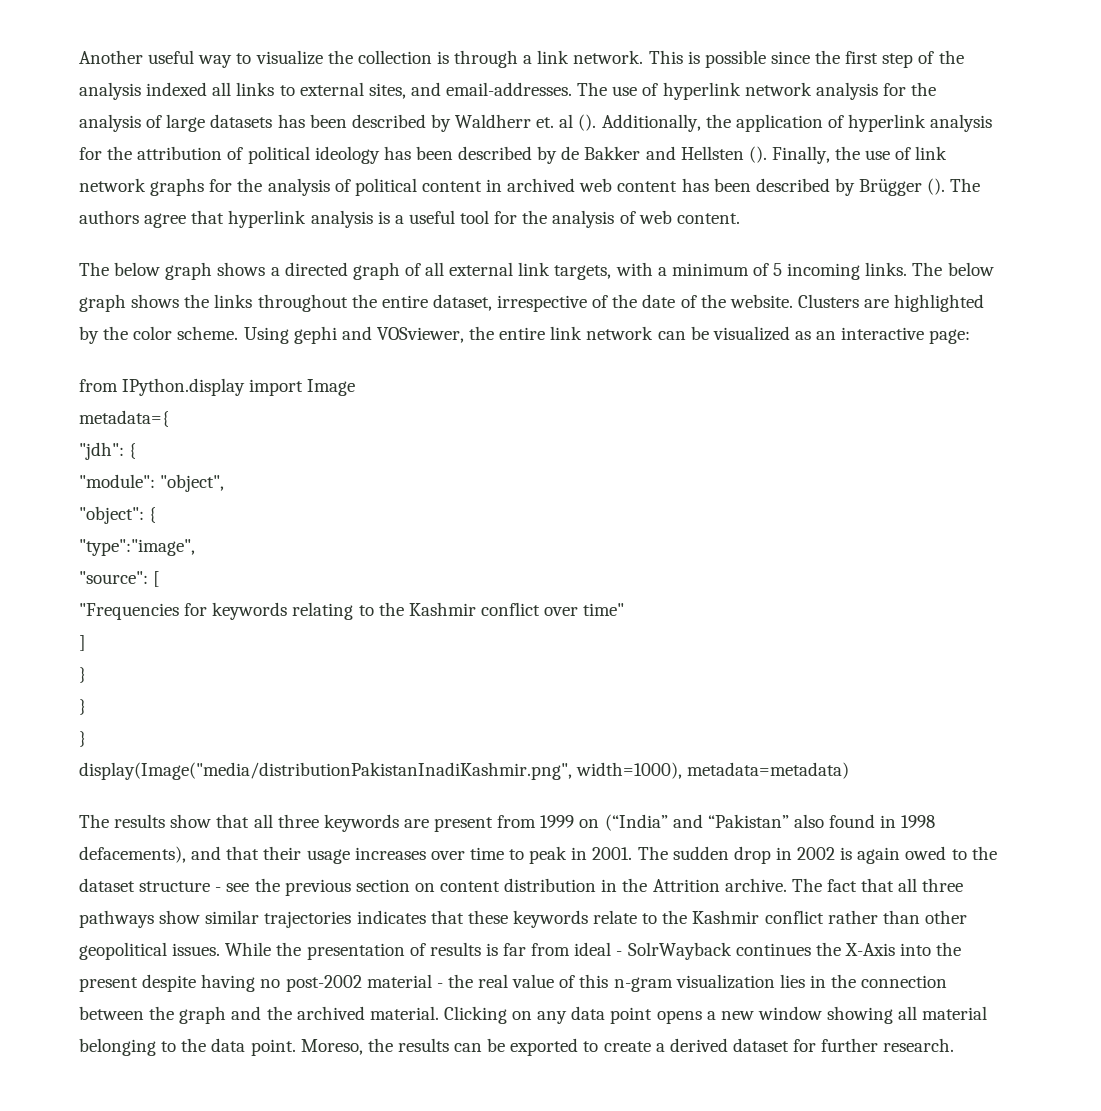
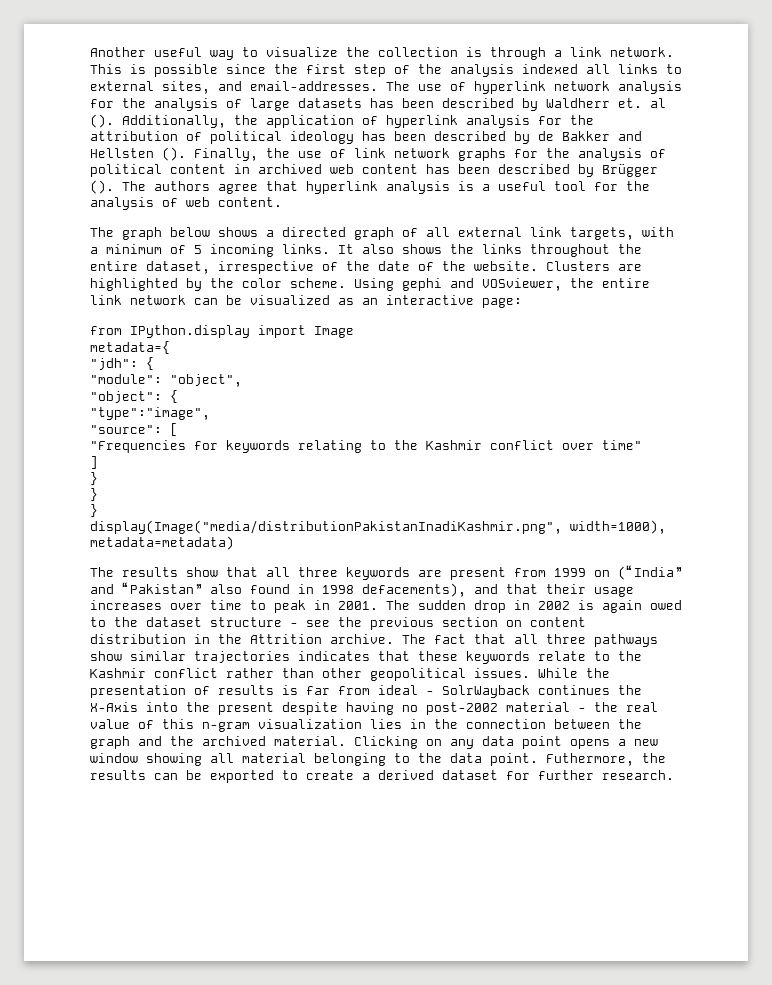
[114,262,213,280] below graph -> [122,227,210,240] graph below
[912,262,994,276] [79,294,126,312] The below graph -> [338,244,394,254] It also
[300,1039,363,1055] Moreso, -> [546,753,634,766] Futhermore,

